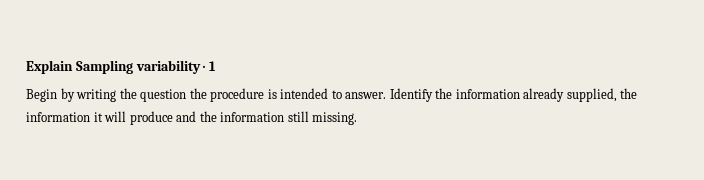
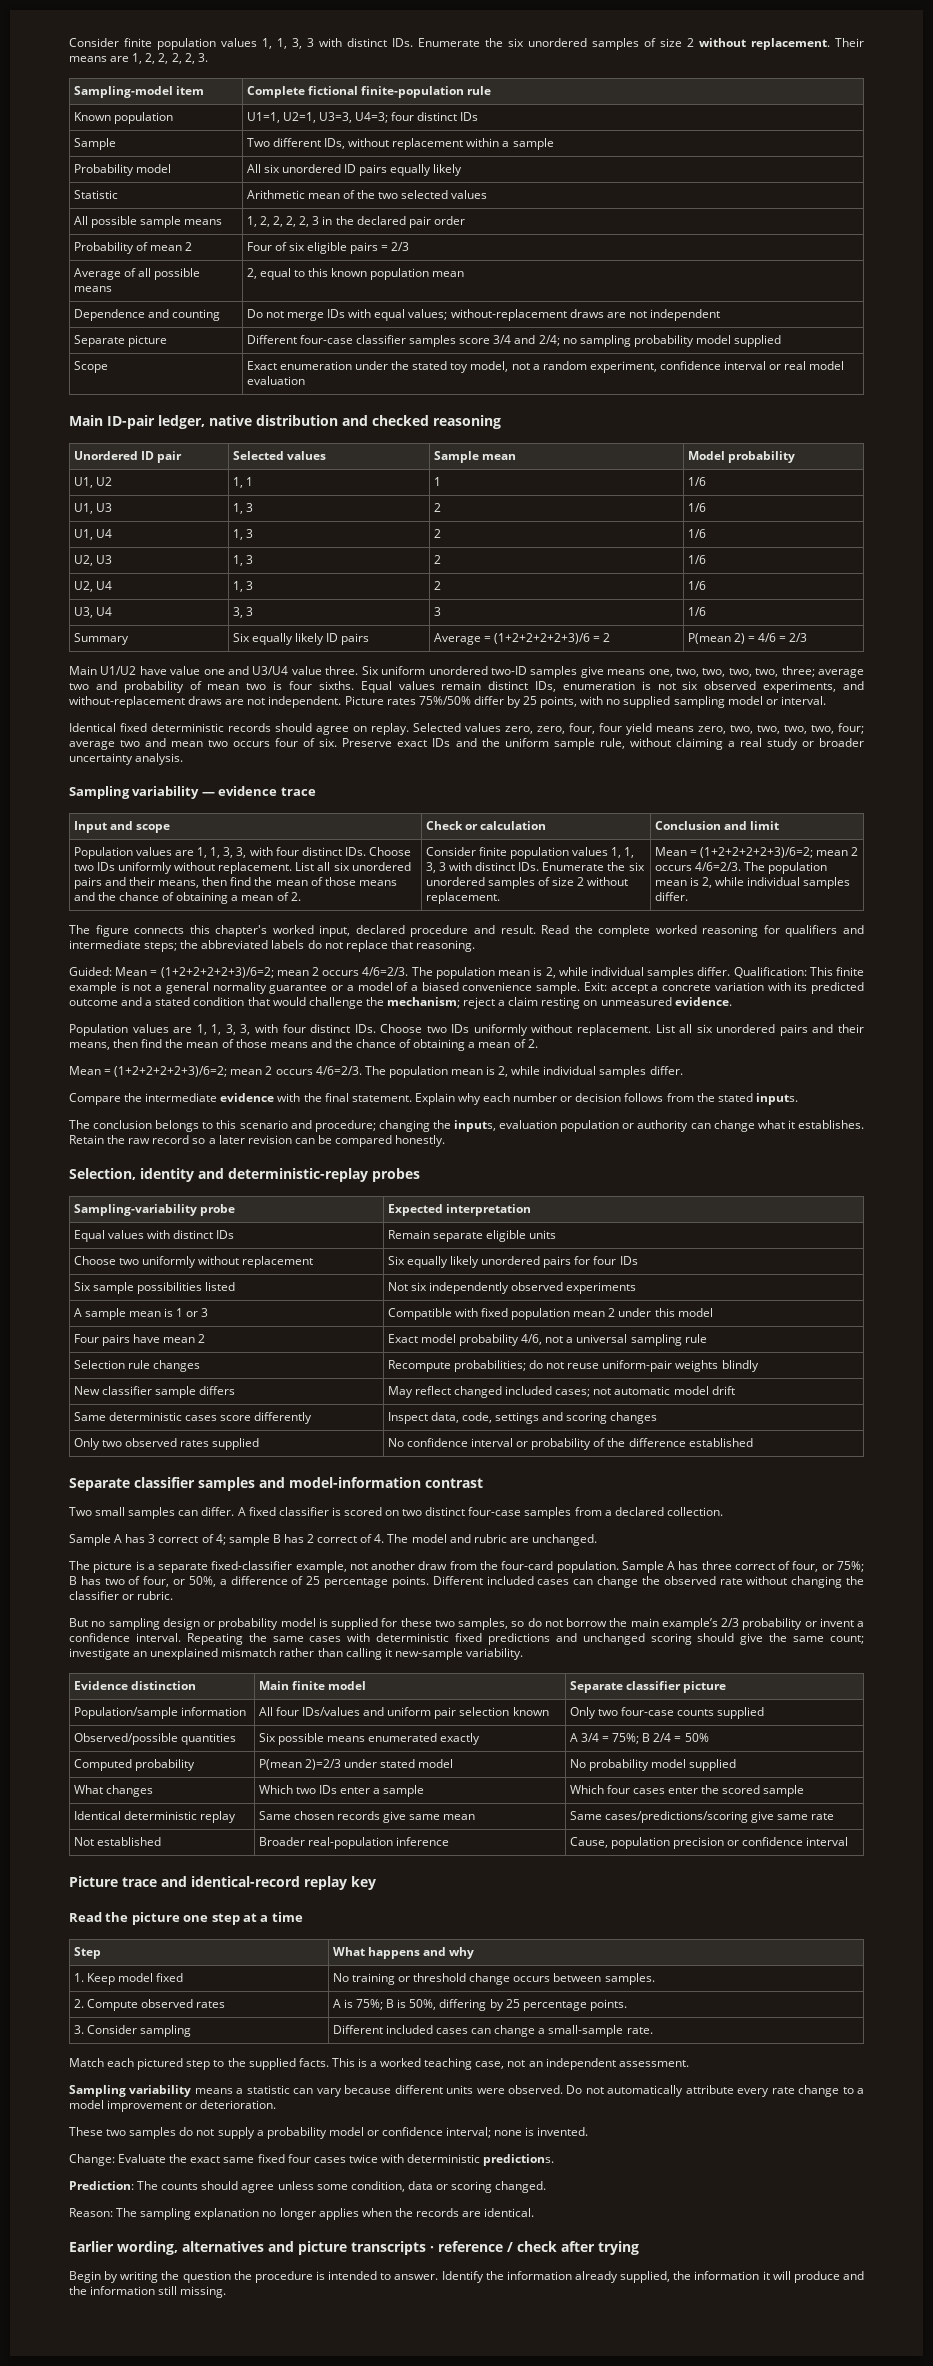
[26,60,217,74] Explain Sampling variability · 1 -> [69,38,864,50] [69,53,208,64] [73,86,204,98] [246,86,492,98] [73,112,173,124] [246,112,479,123] [73,138,116,150] [246,138,554,150] [73,164,171,176] [246,164,463,176] [73,190,118,199] [246,190,488,199] [73,216,223,228] [246,216,465,228] [73,242,193,254] [246,242,410,254] [73,268,201,280] [73,286,112,292] [246,268,465,280] [73,309,221,321] [246,309,720,321] [73,335,167,347] [246,335,782,347] [73,361,108,373] [246,361,845,373] [246,376,305,385] [69,415,501,429] [73,451,183,463] [232,451,326,460] [433,451,516,463] [687,451,795,463] [73,477,112,488] [232,477,253,488] [433,477,441,486] [687,477,706,486] [73,503,112,514] [232,503,253,514] [433,503,441,512] [687,503,706,512] [73,529,112,540] [232,529,253,540] [433,529,441,538] [687,529,706,538] [73,555,112,566] [232,555,253,566] [433,555,441,564] [687,555,706,564] [73,581,112,592] [232,581,253,592] [433,581,441,590] [687,581,706,590] [73,607,112,618] [232,607,253,618] [433,607,441,616] [687,607,706,616] [73,633,129,645] [232,633,370,645] [433,633,611,645] [687,633,808,644] [69,666,864,678] [69,681,865,693] [69,696,826,708] [69,723,864,735] [69,738,864,750] [69,753,184,765] [69,786,316,799] [73,821,171,833] [425,821,547,830] [654,821,780,830] [73,847,411,859] [73,862,411,874] [73,877,397,889] [73,892,301,904] [425,847,635,859] [425,862,645,873] [425,877,629,889] [425,892,500,904] [654,847,859,858] [654,862,828,874] [654,877,851,889] [654,892,688,901] [69,925,864,937] [69,940,475,952] [69,967,865,979] [69,982,865,994] [69,997,732,1009] [69,1024,865,1036] [69,1039,538,1051] [69,1066,683,1078] [69,1093,798,1105] [69,1120,864,1132] [69,1135,446,1147] [69,1168,420,1182] [73,1204,235,1216] [387,1204,531,1216] [73,1230,235,1242] [387,1230,557,1242] [73,1256,314,1268] [387,1256,638,1268] [73,1282,236,1294] [387,1282,637,1294] [73,1308,209,1320] [387,1308,713,1320] [73,1334,206,1346] [387,1334,707,1346] [73,1360,201,1372] [387,1360,759,1372] [73,1386,236,1398] [387,1386,735,1398] [73,1412,313,1424] [387,1412,658,1424] [73,1438,260,1450] [387,1438,753,1450] [69,1477,483,1491] [69,1507,723,1519] [69,1534,597,1546] [69,1561,864,1573] [69,1576,865,1588] [69,1591,174,1600] [69,1618,864,1630] [69,1633,864,1645] [69,1648,523,1660] [73,1681,196,1690] [258,1681,367,1690] [569,1681,727,1693] [73,1707,246,1719] [258,1707,549,1719] [569,1707,765,1719] [73,1733,236,1745] [258,1733,481,1745] [569,1733,709,1744] [73,1759,195,1771] [258,1759,454,1770] [569,1759,737,1771] [73,1785,153,1797] [258,1785,425,1797] [569,1785,805,1797] [73,1811,237,1823] [258,1811,476,1823] [569,1811,835,1823] [73,1837,161,1846] [258,1837,450,1849] [569,1837,849,1849] [69,1876,376,1890] [69,1912,303,1925] [73,1947,101,1959] [332,1947,475,1959] [73,1973,184,1985] [332,1973,655,1985] [73,1999,226,2011] [332,1999,627,2011] [73,2025,192,2037] [332,2025,653,2037] [69,2058,689,2070] [69,2085,865,2097] [69,2100,277,2112] [69,2127,589,2139] [69,2154,555,2166] [69,2181,547,2193] [69,2208,535,2220] [69,2241,639,2255] Consider finite population values 1, 1, 3, 3 with distinct IDs. Enumerate the six unordered samples of size 2 without replacement. Their means are 1, 2, 2, 2, 2, 3. // Sampling-model item | Complete fictional finite-population rule // Known population | U1=1, U2=1, U3=3, U4=3; four distinct IDs // Sample | Two different IDs, without replacement within a sample // Probability model | All six unordered ID pairs equally likely // Statistic | Arithmetic mean of the two selected values // All possible sample means | 1, 2, 2, 2, 2, 3 in the declared pair order // Probability of mean 2 | Four of six eligible pairs = 2/3 // Average of all possible means | 2, equal to this known population mean // Dependence and counting | Do not merge IDs with equal values; without-replacement draws are not independent // Separate picture | Different four-case classifier samples score 3/4 and 2/4; no sampling probability model supplied // Scope | Exact enumeration under the stated toy model, not a random experiment, confidence interval or real model evaluation // Main ID-pair ledger, native distribution and checked reasoning // Unordered ID pair | Selected values | Sample mean | Model probability // U1, U2 | 1, 1 | 1 | 1/6 // U1, U3 | 1, 3 | 2 | 1/6 // U1, U4 | 1, 3 | 2 | 1/6 // U2, U3 | 1, 3 | 2 | 1/6 // U2, U4 | 1, 3 | 2 | 1/6 // U3, U4 | 3, 3 | 3 | 1/6 // Summary | Six equally likely ID pairs | Average = (1+2+2+2+2+3)/6 = 2 | P(mean 2) = 4/6 = 2/3 // Main U1/U2 have value one and U3/U4 value three. Six uniform unordered two-ID samples give means one, two, two, two, two, three; average two and probability of mean two is four sixths. Equal values remain distinct IDs, enumeration is not six observed experiments, and without-replacement draws are not independent. Picture rates 75%/50% differ by 25 points, with no supplied sampling model or interval. // Identical fixed deterministic records should agree on replay. Selected values zero, zero, four, four yield means zero, two, two, two, two, four; average two and mean two occurs four of six. Preserve exact IDs and the uniform sample rule, without claiming a real study or broader uncertainty analysis. // Sampling variability — evidence trace // Input and scope | Check or calculation | Conclusion and limit // Population values are 1, 1, 3, 3, with four distinct IDs. Choose two IDs uniformly without replacement. List all six unordered pairs and their means, then find the mean of those means and the chance of obtaining a mean of 2. | Consider finite population values 1, 1, 3, 3 with distinct IDs. Enumerate the six unordered samples of size 2 without replacement. | Mean = (1+2+2+2+2+3)/6=2; mean 2 occurs 4/6=2/3. The population mean is 2, while individual samples differ. // The figure connects this chapter's worked input, declared procedure and result. Read the complete worked reasoning for qualifiers and intermediate steps; the abbreviated labels do not replace that reasoning. // Guided: Mean = (1+2+2+2+2+3)/6=2; mean 2 occurs 4/6=2/3. The population mean is 2, while individual samples differ. Qualification: This finite example is not a general normality guarantee or a model of a biased convenience sample. Exit: accept a concrete variation with its predicted outcome and a stated condition that would challenge the mechanism; reject a claim resting on unmeasured evidence. // Population values are 1, 1, 3, 3, with four distinct IDs. Choose two IDs uniformly without replacement. List all six unordered pairs and their means, then find the mean of those means and the chance of obtaining a mean of 2. // Mean = (1+2+2+2+2+3)/6=2; mean 2 occurs 4/6=2/3. The population mean is 2, while individual samples differ. // Compare the intermediate evidence with the final statement. Explain why each number or decision follows from the stated inputs. // The conclusion belongs to this scenario and procedure; changing the inputs, evaluation population or authority can change what it establishes. Retain the raw record so a later revision can be compared honestly. // Selection, identity and deterministic-replay probes // Sampling-variability probe | Expected interpretation // Equal values with distinct IDs | Remain separate eligible units // Choose two uniformly without replacement | Six equally likely unordered pairs for four IDs // Six sample possibilities listed | Not six independently observed experiments // A sample mean is 1 or 3 | Compatible with fixed population mean 2 under this model // Four pairs have mean 2 | Exact model probability 4/6, not a universal sampling rule // Selection rule changes | Recompute probabilities; do not reuse uniform-pair weights blindly // New classifier sample differs | May reflect changed included cases; not automatic model drift // Same deterministic cases score differently | Inspect data, code, settings and scoring changes // Only two observed rates supplied | No confidence interval or probability of the difference established // Separate classifier samples and model-information contrast // Two small samples can differ. A fixed classifier is scored on two distinct four-case samples from a declared collection. // Sample A has 3 correct of 4; sample B has 2 correct of 4. The model and rubric are unchanged. // The picture is a separate fixed-classifier example, not another draw from the four-card population. Sample A has three correct of four, or 75%; B has two of four, or 50%, a difference of 25 percentage points. Different included cases can change the observed rate without changing the classifier or rubric. // But no sampling design or probability model is supplied for these two samples, so do not borrow the main example’s 2/3 probability or invent a confidence interval. Repeating the same cases with deterministic fixed predictions and unchanged scoring should give the same count; investigate an unexplained mismatch rather than calling it new-sample variability. // Evidence distinction | Main finite model | Separate classifier picture // Population/sample information | All four IDs/values and uniform pair selection known | Only two four-case counts supplied // Observed/possible quantities | Six possible means enumerated exactly | A 3/4 = 75%; B 2/4 = 50% // Computed probability | P(mean 2)=2/3 under stated model | No probability model supplied // What changes | Which two IDs enter a sample | Which four cases enter the scored sample // Identical deterministic replay | Same chosen records give same mean | Same cases/predictions/scoring give same rate // Not established | Broader real-population inference | Cause, population precision or confidence interval // Picture trace and identical-record replay key // Read the picture one step at a time // Step | What happens and why // 1. Keep model fixed | No training or threshold change occurs between samples. // 2. Compute observed rates | A is 75%; B is 50%, differing by 25 percentage points. // 3. Consider sampling | Different included cases can change a small-sample rate. // Match each pictured step to the supplied facts. This is a worked teaching case, not an independent assessment. // Sampling variability means a statistic can vary because different units were observed. Do not automatically attribute every rate change to a model improvement or deterioration. // These two samples do not supply a probability model or confidence interval; none is invented. // Change: Evaluate the exact same fixed four cases twice with deterministic predictions. // Prediction: The counts should agree unless some condition, data or scoring changed. // Reason: The sampling explanation no longer applies when the records are identical. // Earlier wording, alternatives and picture transcripts · reference / check after trying

